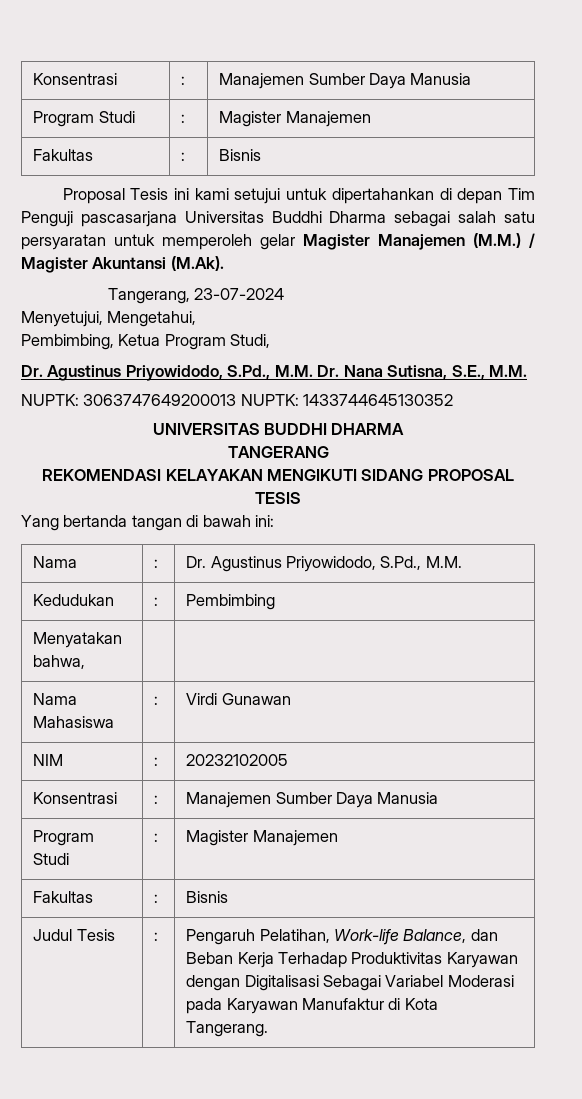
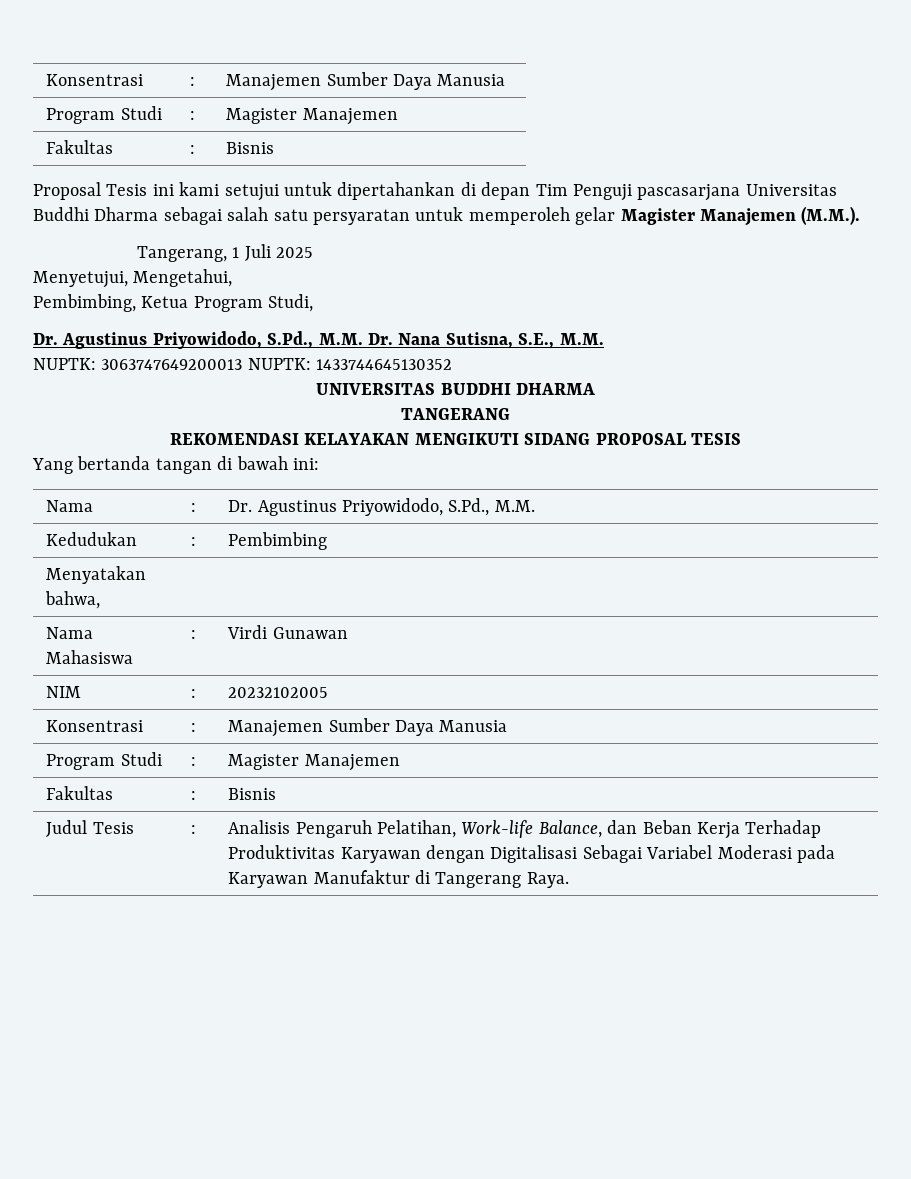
[473,233,535,248] [21,256,224,273] [107,288,285,304] (M.M.) / Magister Akuntansi (M.Ak). // Tangerang, 23-07-2024 -> [801,206,861,225] [137,244,314,262] (M.M.). // Tangerang, 1 Juli 2025
(159, 936) none -> [228,820,291,834] Analisis
[404,998,438,1010] [186,1021,269,1037] Kota Tangerang. -> [435,872,569,888] Tangerang Raya.

